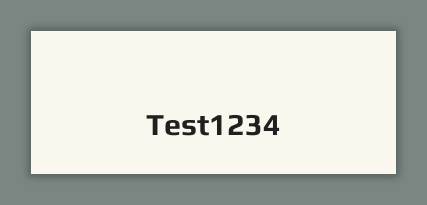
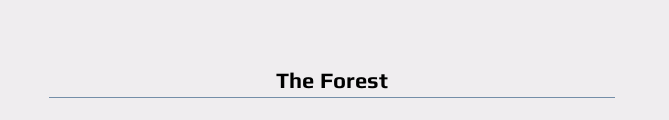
[146,114,281,136] Test1234 -> [276,72,388,89] The Forest

